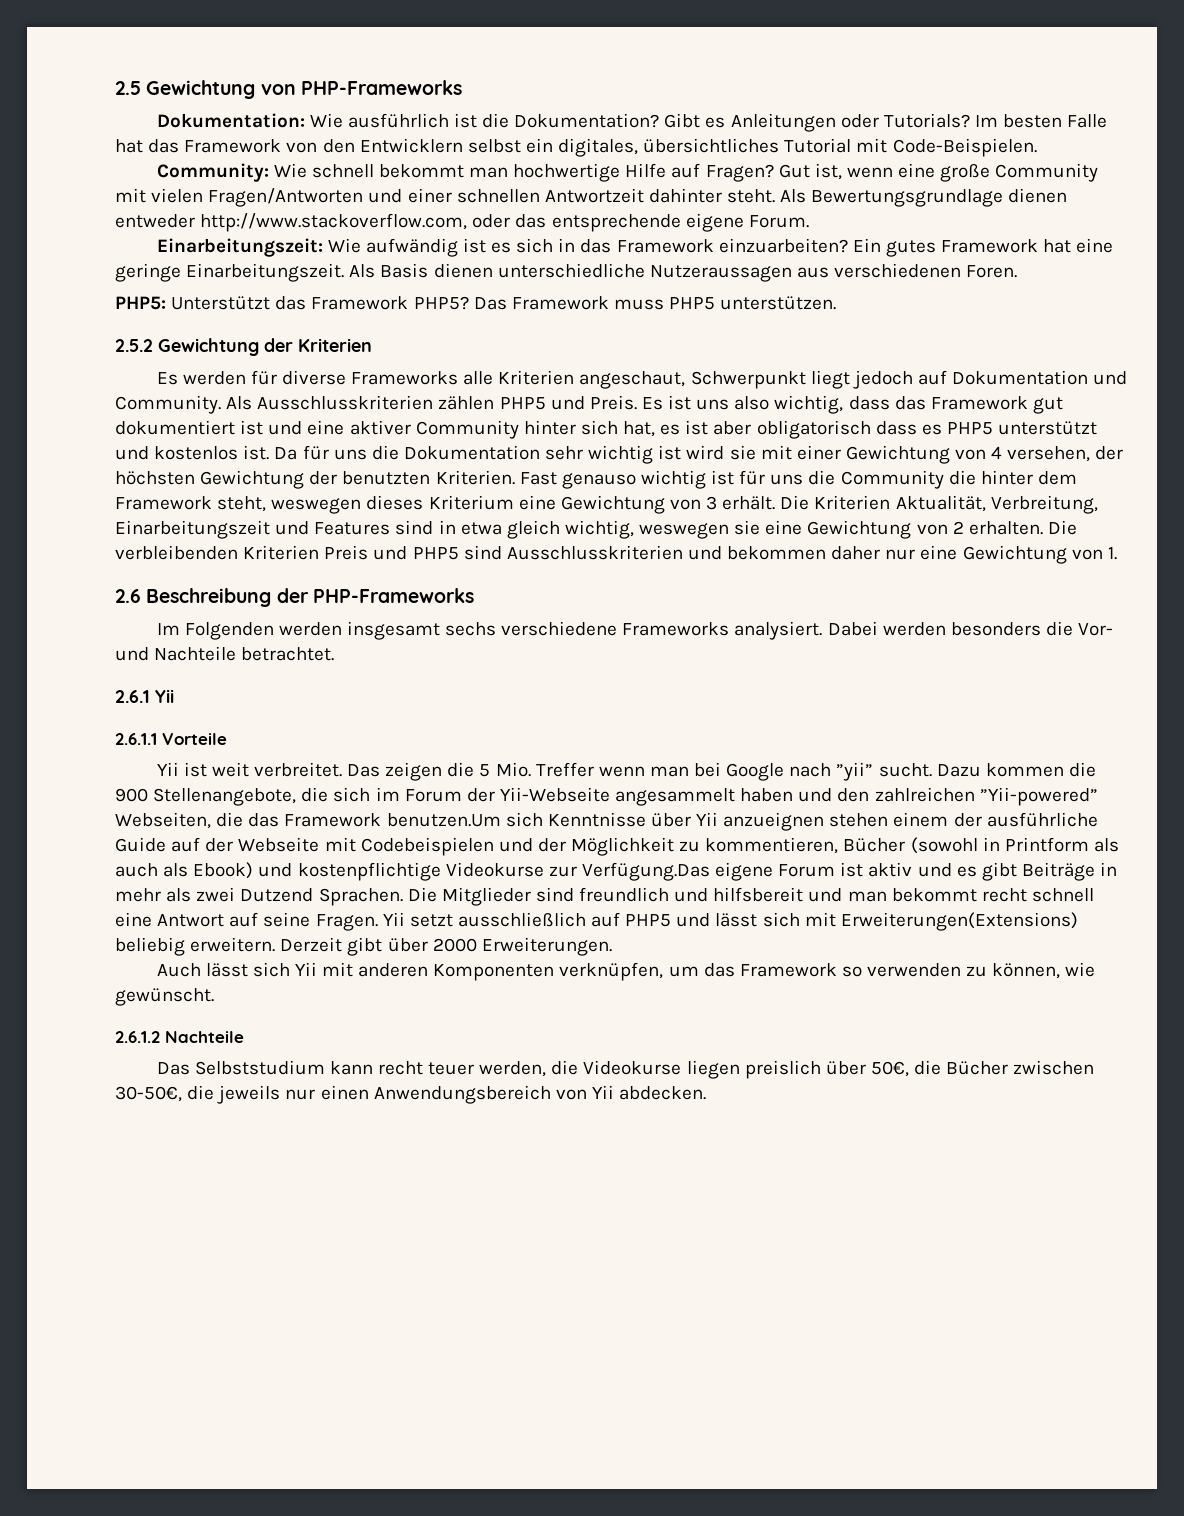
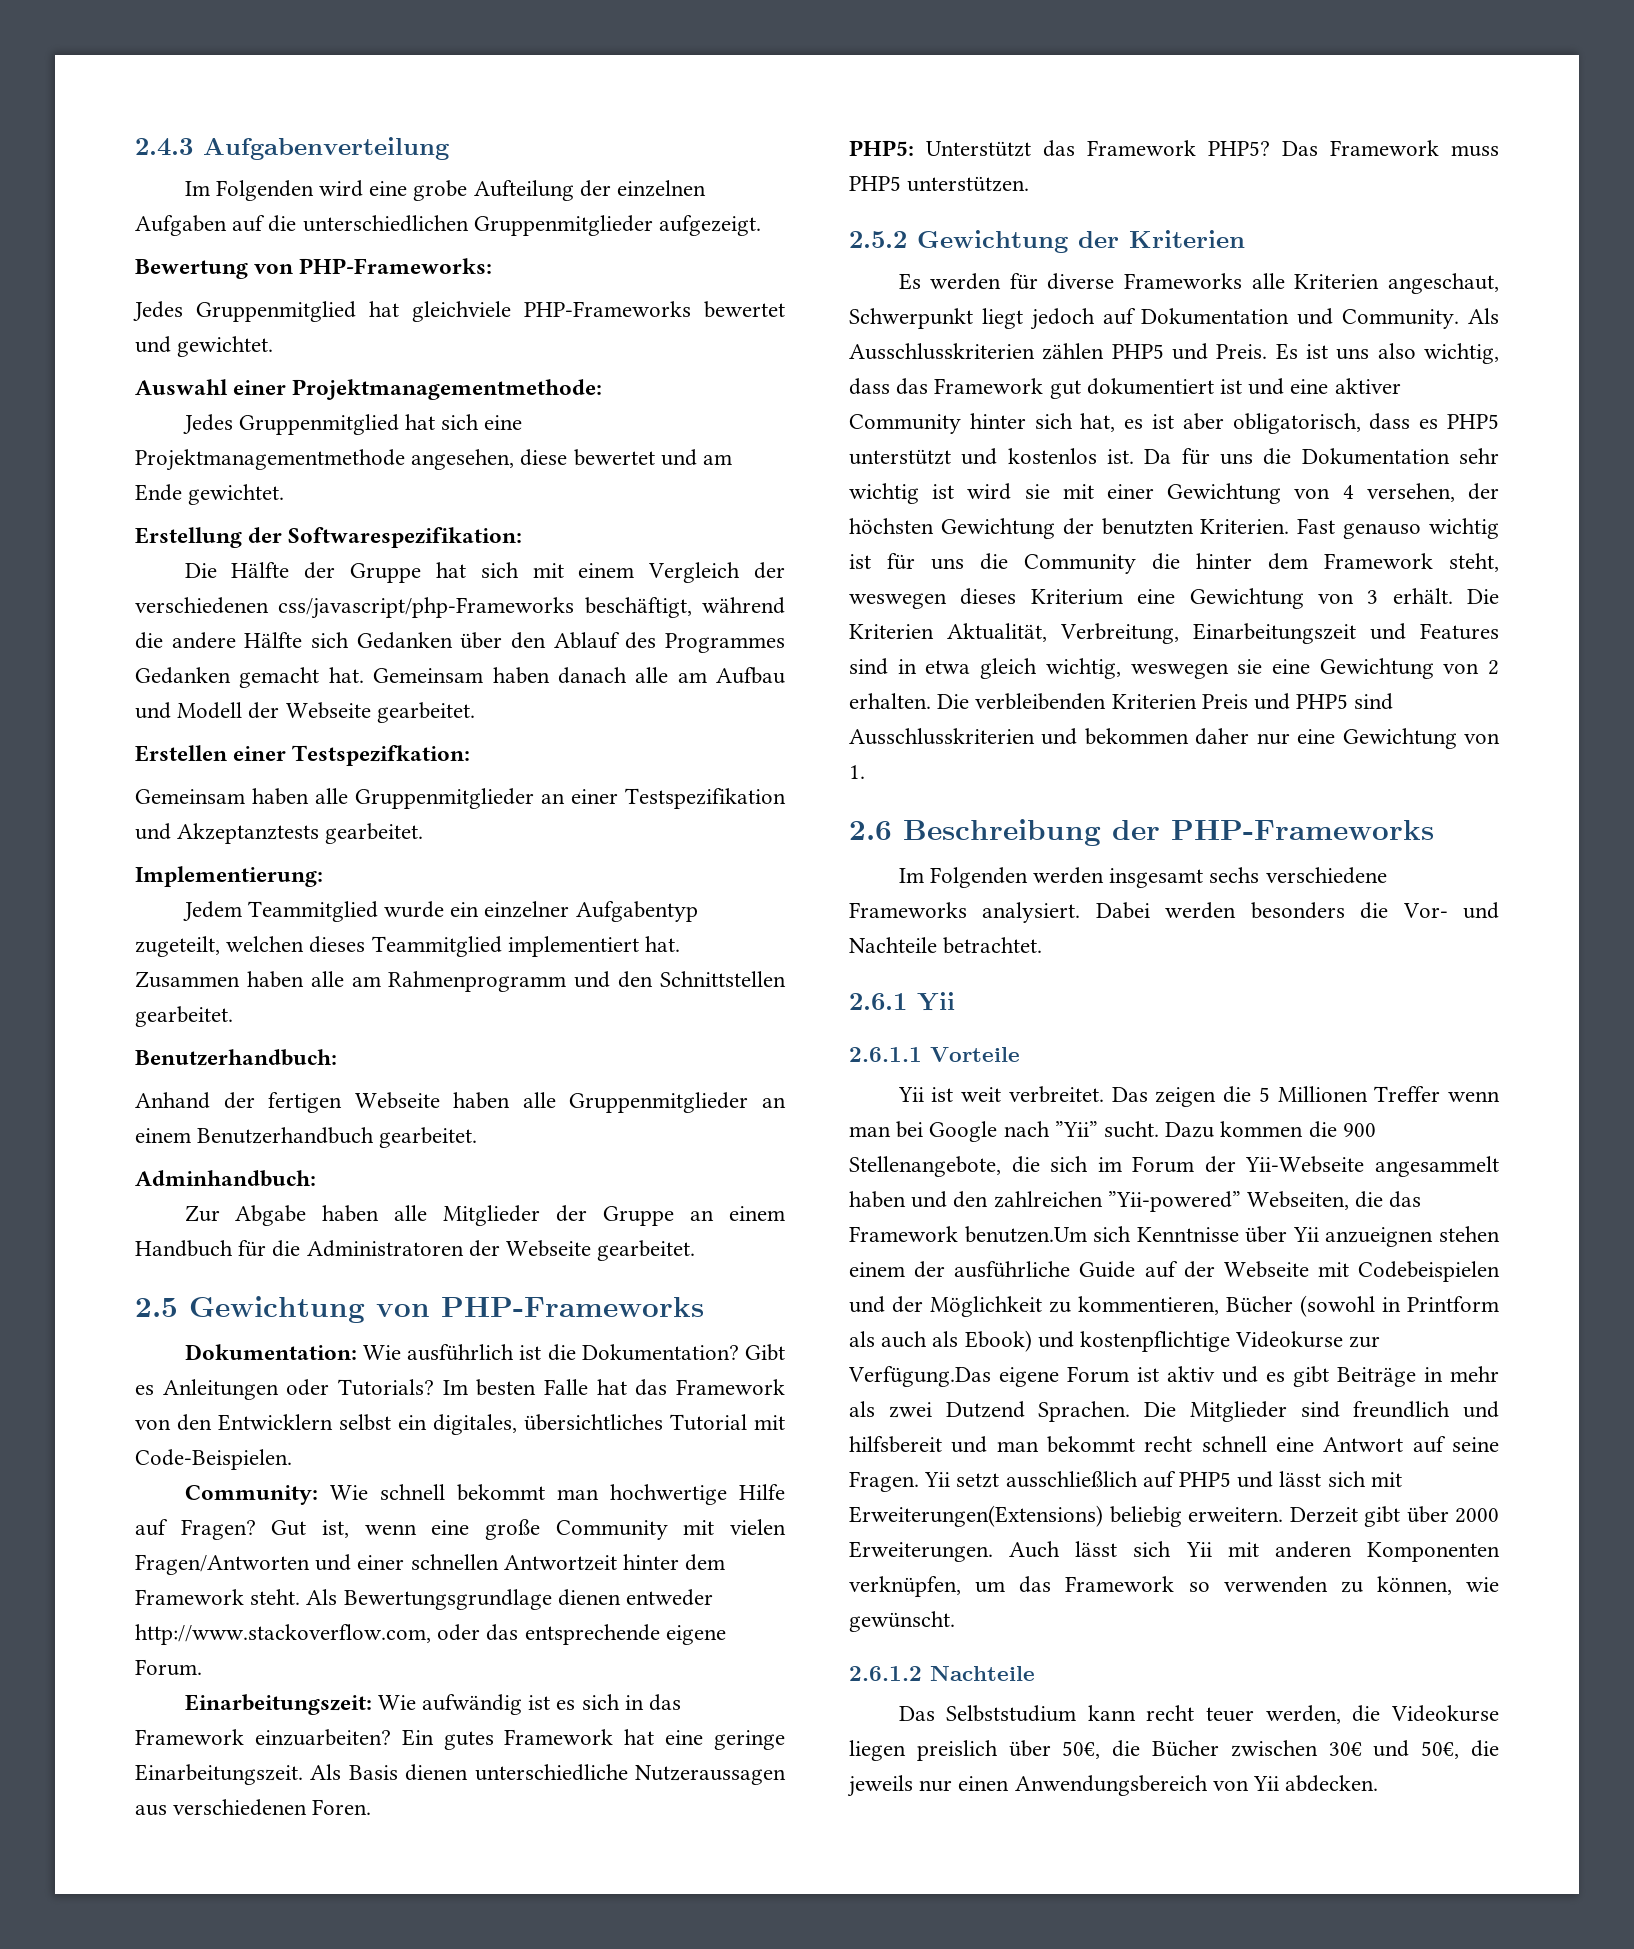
(115, 88) none -> [135,137,449,160] [184,180,707,201] [135,215,762,236] [135,258,493,279] [133,301,785,322] [135,336,274,357] [135,379,603,400] [182,414,523,435] [135,449,733,471] [135,484,285,505] [135,527,523,548] [184,562,785,583] [135,597,786,619] [135,632,785,653] [135,667,785,688] [135,702,475,723] [135,745,471,766] [135,788,786,809] [135,823,424,844] [135,866,323,887] [182,901,698,922] [135,936,681,957] [135,971,786,992] [135,1006,233,1027] [135,1049,337,1066] [135,1092,786,1113] [135,1127,478,1148] [135,1170,316,1187] [184,1205,785,1226] [135,1240,696,1261] 2.4.3 Aufgabenverteilung // Im Folgenden wird eine grobe Aufteilung der einzelnen Aufgaben auf die unterschiedlichen Gruppenmitglieder aufgezeigt. // Bewertung von PHP-Frameworks: // Jedes Gruppenmitglied hat gleichviele PHP-Frameworks bewertet und gewichtet. // Auswahl einer Projektmanagementmethode: // Jedes Gruppenmitglied hat sich eine Projektmanagementmethode angesehen, diese bewertet und am Ende gewichtet. // Erstellung der Softwarespezifikation: // Die Hälfte der Gruppe hat sich mit einem Vergleich der verschiedenen css/javascript/php-Frameworks beschäftigt, während die andere Hälfte sich Gedanken über den Ablauf des Programmes Gedanken gemacht hat. Gemeinsam haben danach alle am Aufbau und Modell der Webseite gearbeitet. // Erstellen einer Testspezifkation: // Gemeinsam haben alle Gruppenmitglieder an einer Testspezifikation und Akzeptanztests gearbeitet. // Implementierung: // Jedem Teammitglied wurde ein einzelner Aufgabentyp zugeteilt, welchen dieses Teammitglied implementiert hat. Zusammen haben alle am Rahmenprogramm und den Schnittstellen gearbeitet. // Benutzerhandbuch: // Anhand der fertigen Webseite haben alle Gruppenmitglieder an einem Benutzerhandbuch gearbeitet. // Adminhandbuch: // Zur Abgabe haben alle Mitglieder der Gruppe an einem Handbuch für die Administratoren der Webseite gearbeitet. //
[648,188,722,203] dahinter -> [623,1554,726,1571] [135,1589,244,1605] hinter dem Framework
[756,420,871,439] obligatorisch -> [1232,413,1361,434] obligatorisch,
[495,762,531,777] Mio. -> [1277,1086,1368,1102] Millionen
[836,762,874,781] ”yii” -> [1054,1121,1098,1137] ”Yii”
(612, 946) // -> (993, 1551) none
[115,1086,182,1102] 30-50€, -> [1328,1740,1460,1759] 30€ und 50€,

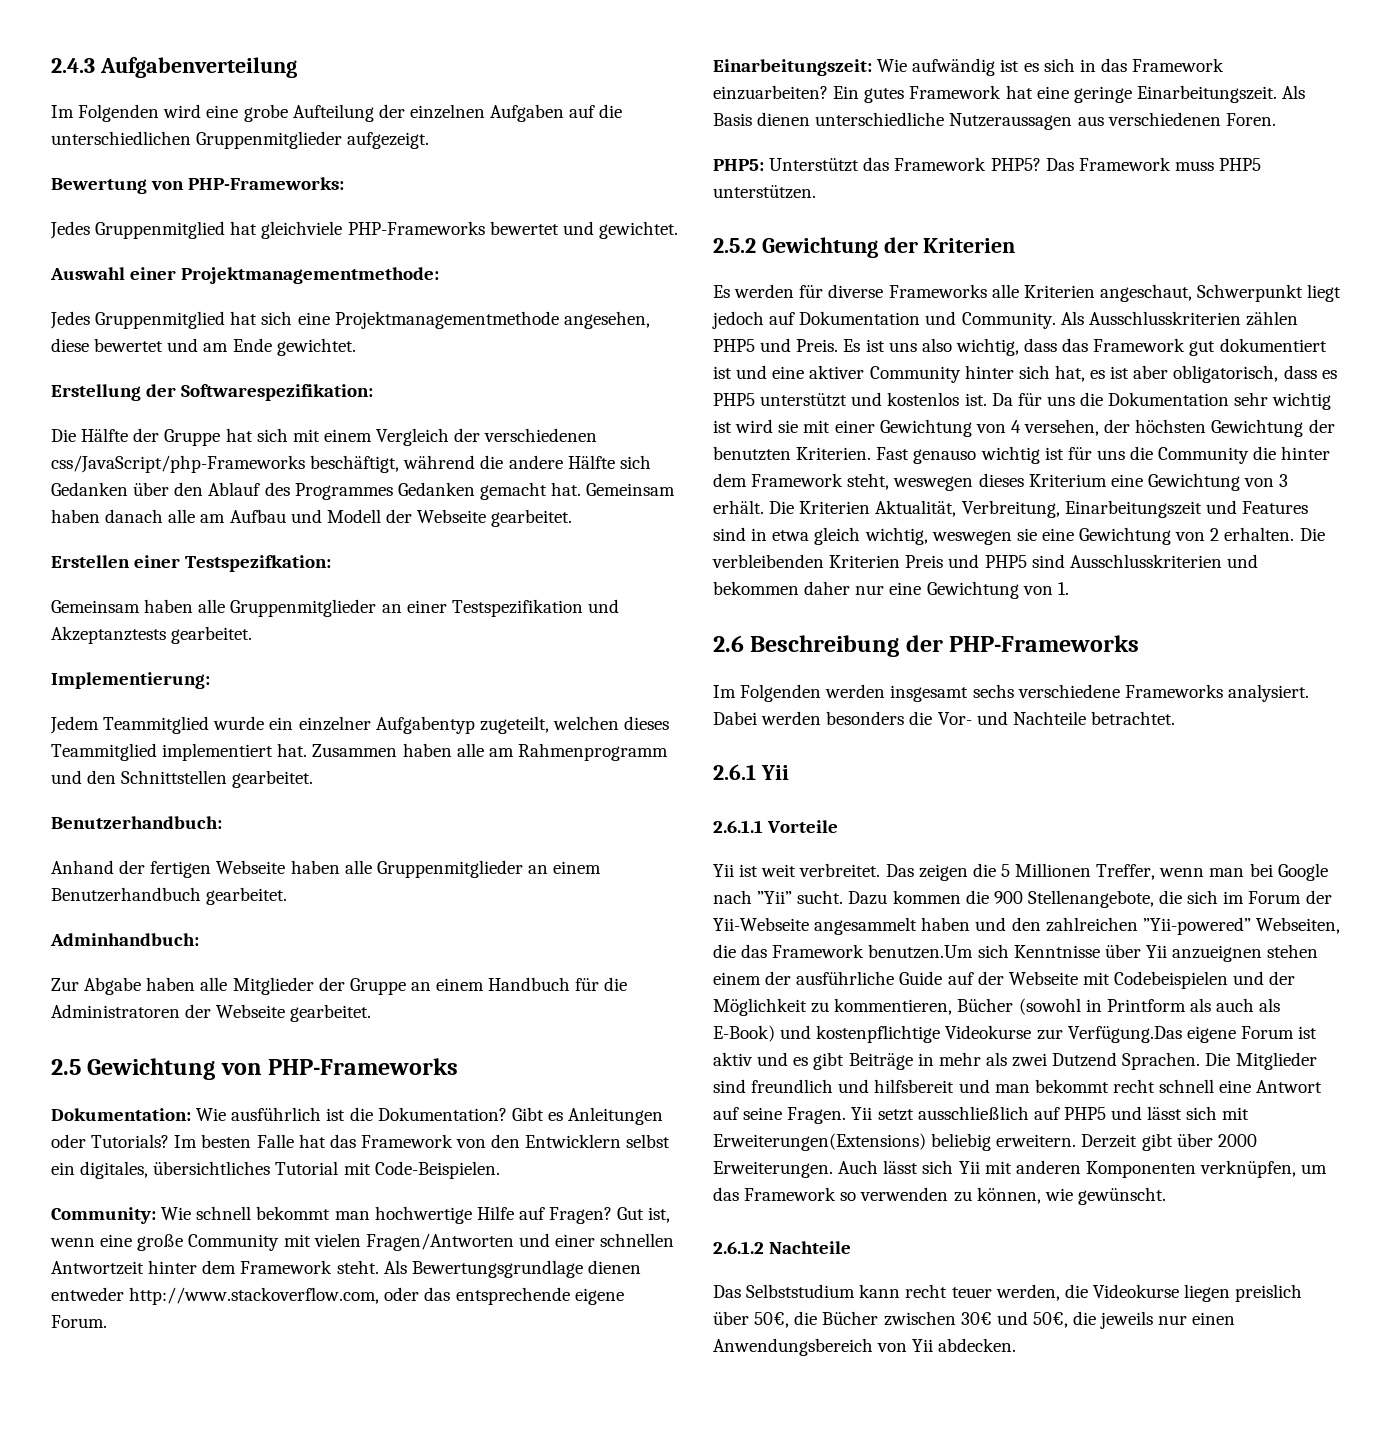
[278,597,575,619] css/javascript/php-Frameworks -> [51,455,305,473] css/JavaScript/php-Frameworks
[1374,1086,1441,1102] Treffer -> [1096,864,1156,880] Treffer,
[964,1330,1032,1352] Ebook) -> [713,1025,775,1042] E-Book)

